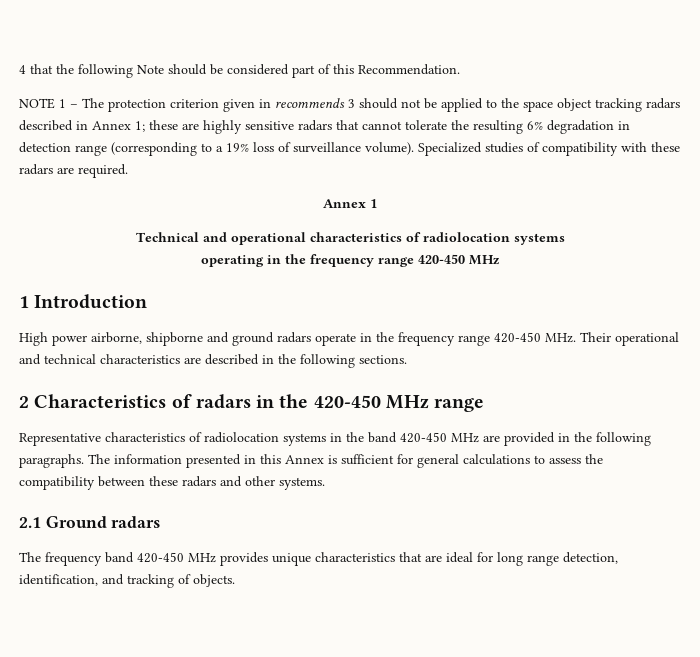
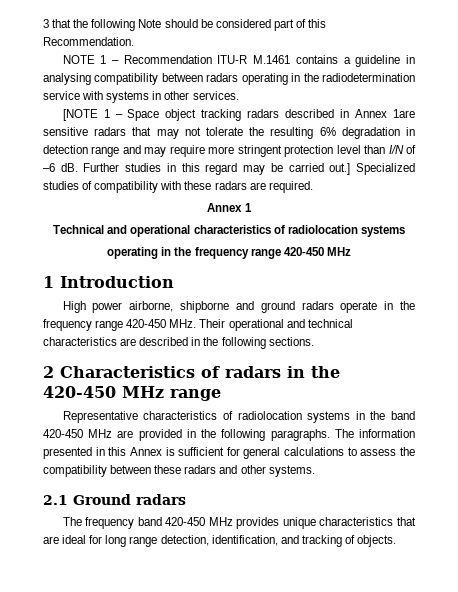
[19,65,26,74] 4 -> [43,19,49,28] 3
[82,98,553,112] The protection criterion given in recommends 3 should not be applied to the space -> [123,55,415,67] [43,73,415,85] [43,91,239,103] [62,109,160,121] Recommendation ITU-R M.1461 contains a guideline in analysing compatibility between radars operating in the radiodetermination service with systems in other services. // [NOTE 1 – Space
[135,120,242,134] 1; these are highly -> [392,109,415,118] 1are
[362,121,402,130] cannot -> [156,127,201,139] may not
[111,142,414,156] (corresponding to a 19% loss of surveillance volume). -> [122,145,416,157] [43,163,351,175] and may require more stringent protection level than I/N of –6 dB. Further studies in this regard may be carried out.]

